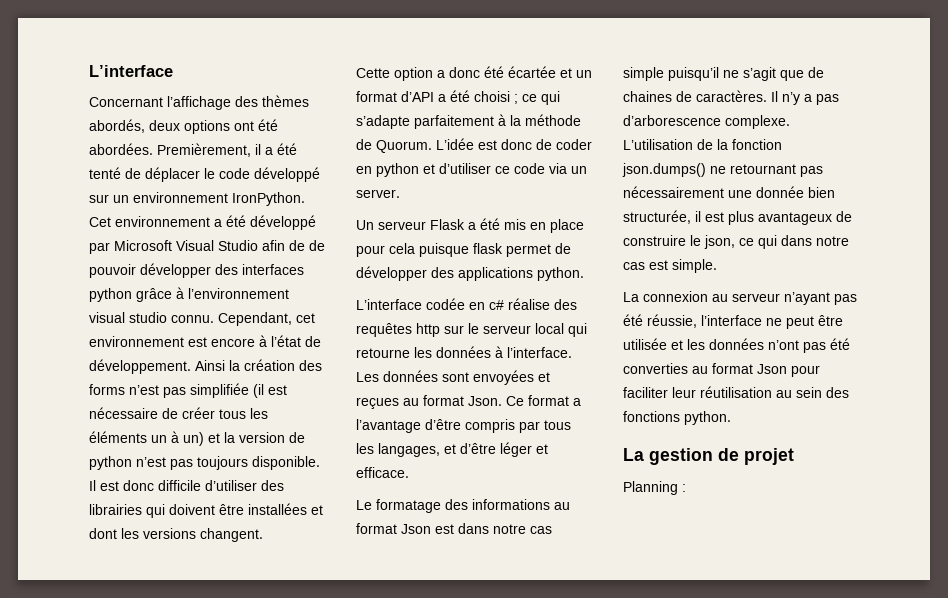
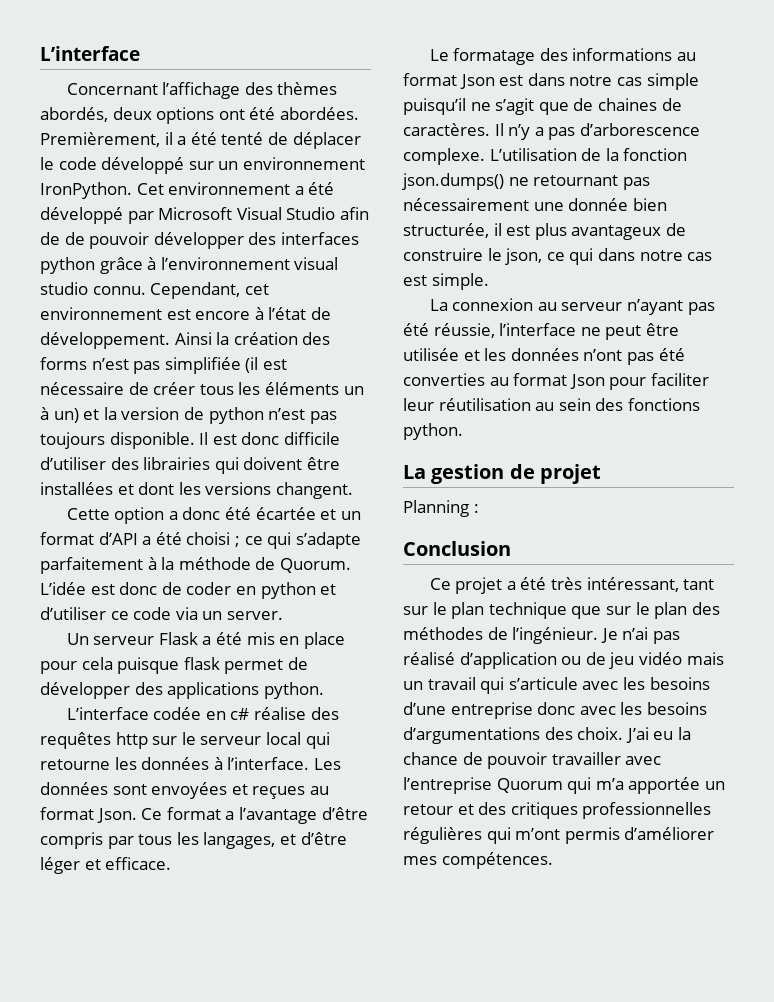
(686, 488) none -> [403,541,511,556] [429,577,715,594] [403,602,720,619] [403,627,680,644] [403,652,724,669] [403,677,710,694] [403,702,707,719] [403,727,691,744] [403,752,662,769] [403,777,725,794] [403,802,712,819] [403,827,715,844] [403,852,553,869] // Conclusion // Ce projet a été très intéressant, tant sur le plan technique que sur le plan des méthodes de l’ingénieur. Je n’ai pas réalisé d’application ou de jeu vidéo mais un travail qui s’articule avec les besoins d’une entreprise donc avec les besoins d’argumentations des choix. J’ai eu la chance de pouvoir travailler avec l’entreprise Quorum qui m’a apportée un retour et des critiques professionnelles régulières qui m’ont permis d’améliorer mes compétences.

